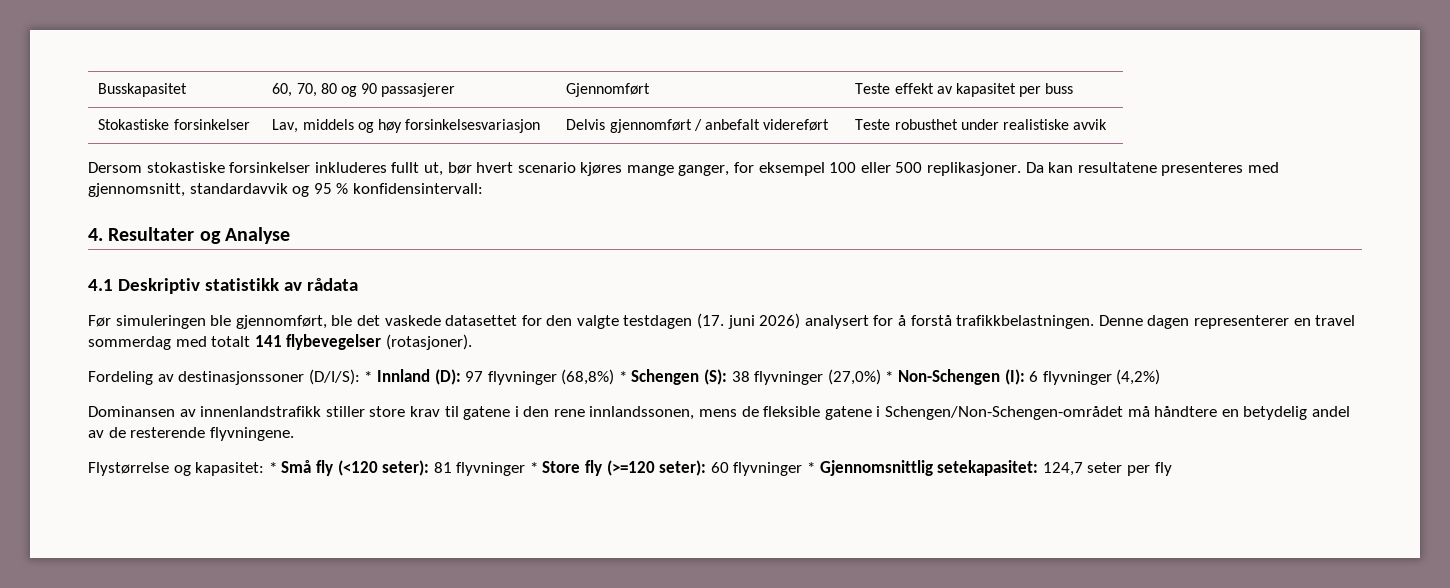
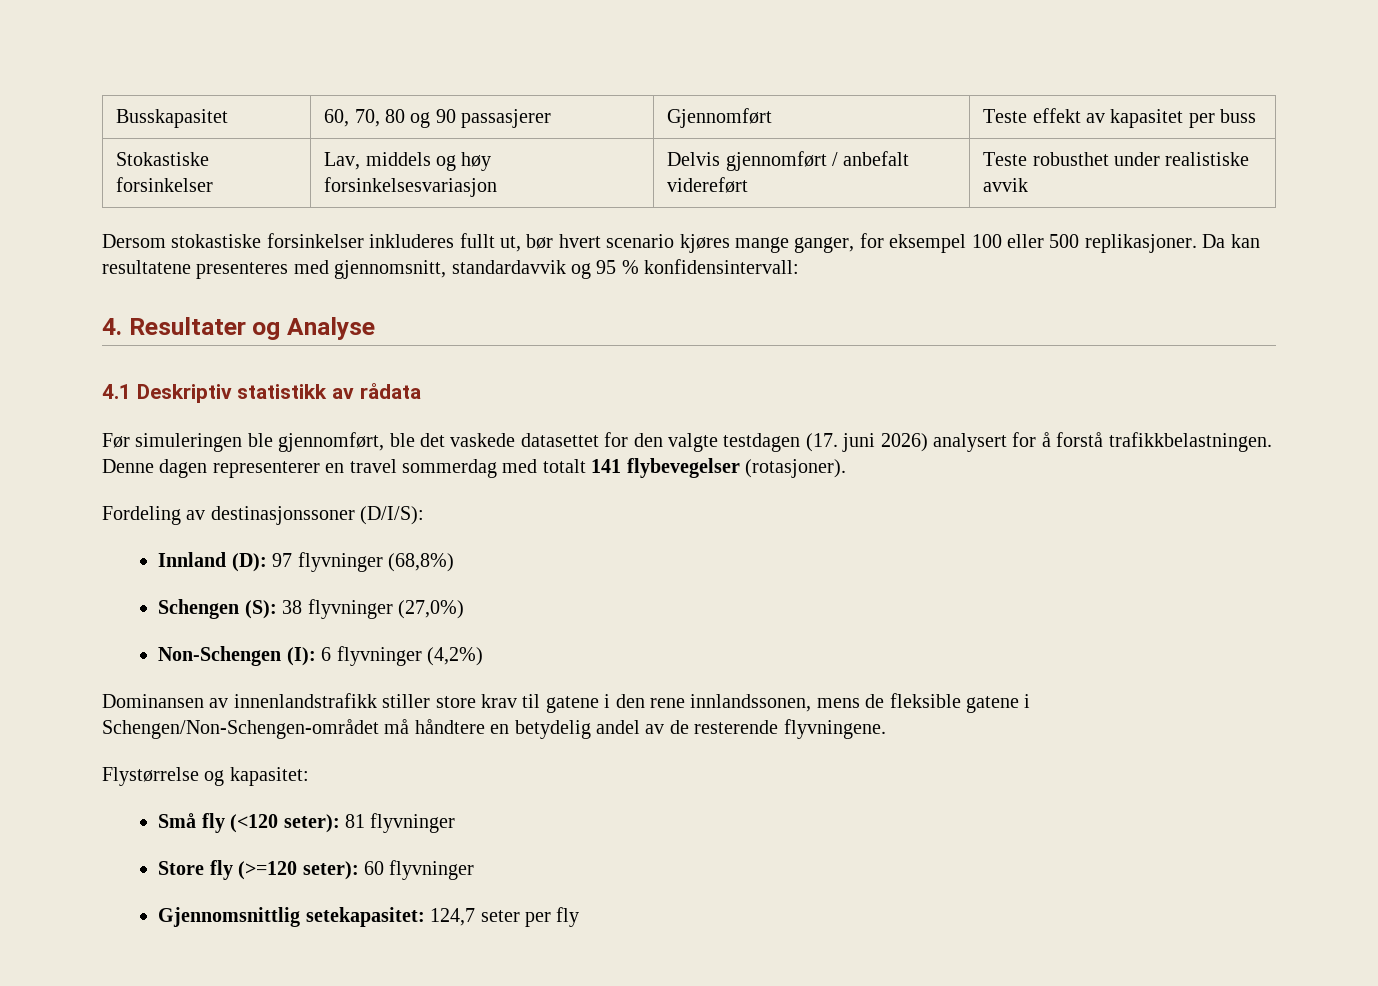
[364,371,373,382] * -> (425, 515) //
[618,371,627,382] * -> (454, 562) //
[885,371,894,382] * -> (464, 609) //
[268,462,277,473] * -> (309, 776) //
[529,462,538,473] * -> (456, 823) //
[807,462,816,473] * -> (475, 870) //

